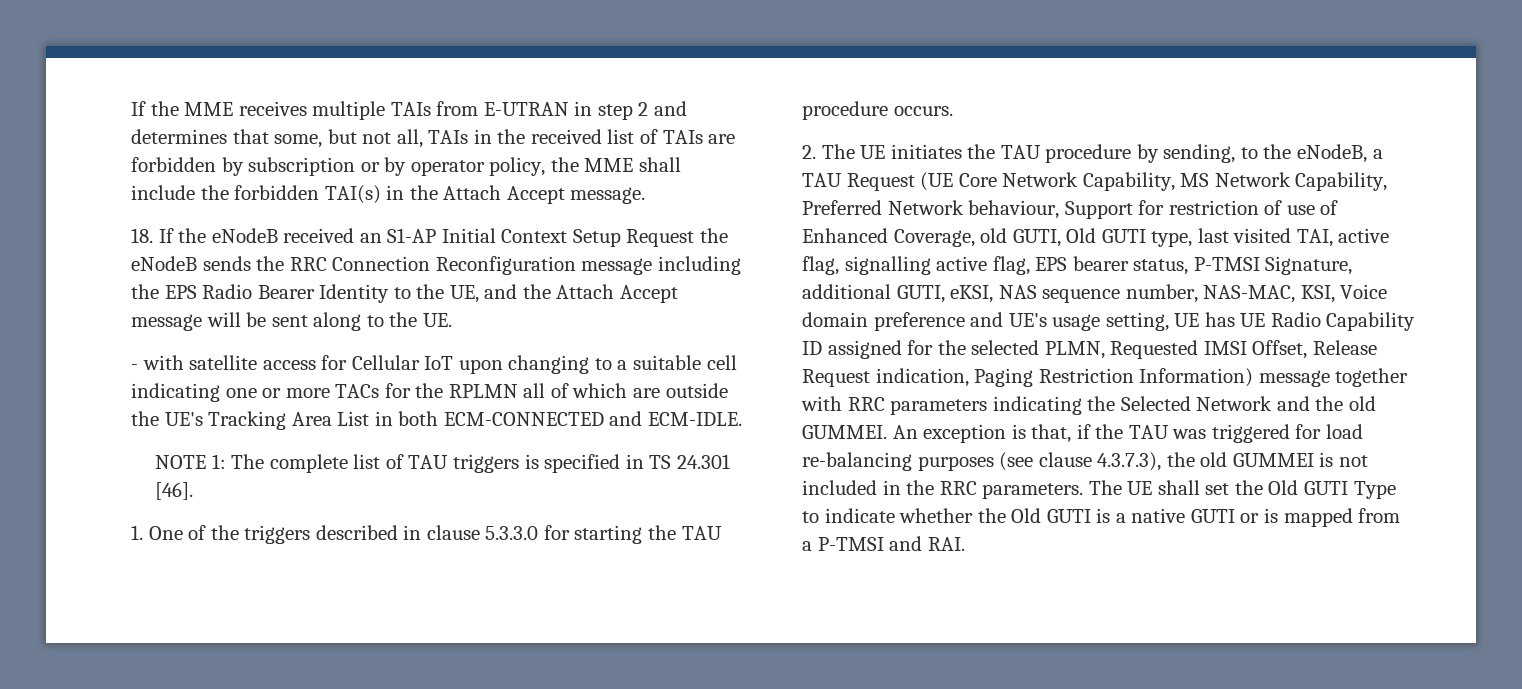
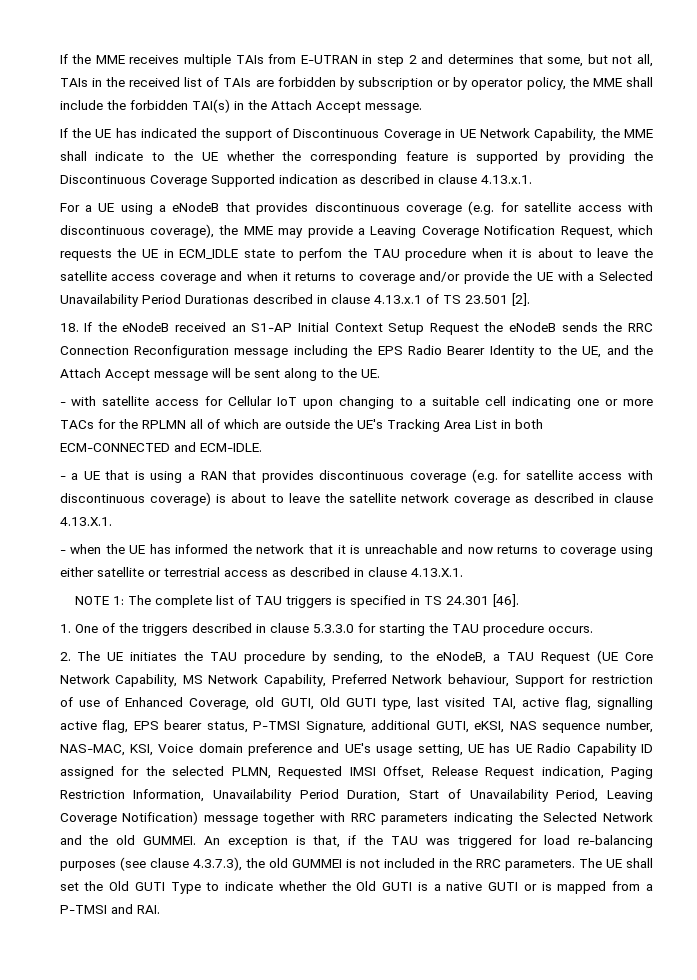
(646, 195) none -> [59,128,653,141] [59,151,653,164] [59,174,532,187] [59,201,653,215] [59,224,653,238] [59,248,654,261] [59,271,654,284] [59,293,530,307] // If the UE has indicated the support of Discontinuous Coverage in UE Network Capability, the MME shall indicate to the UE whether the corresponding feature is supported by providing the Discontinuous Coverage Supported indication as described in clause 4.13.x.1. // For a UE using a eNodeB that provides discontinuous coverage (e.g. for satellite access with discontinuous coverage), the MME may provide a Leaving Coverage Notification Request, which requests the UE in ECM_IDLE state to perfom the TAU procedure when it is about to leave the satellite access coverage and when it returns to coverage and/or provide the UE with a Selected Unavailability Period Durationas described in clause 4.13.x.1 of TS 23.501 [2].
(742, 419) none -> [59,469,654,483] [59,492,654,506] [59,517,112,526] [59,544,654,557] [59,567,463,577] // - a UE that is using a RAN that provides discontinuous coverage (e.g. for satellite access with discontinuous coverage) is about to leave the satellite network coverage as described in clause 4.13.X.1. // - when the UE has informed the network that it is unreachable and now returns to coverage using either satellite or terrestrial access as described in clause 4.13.X.1.
[1139,368,1254,387] Information) -> [133,789,653,802] [59,811,199,825] Information, Unavailability Period Duration, Start of Unavailability Period, Leaving Coverage Notification)

